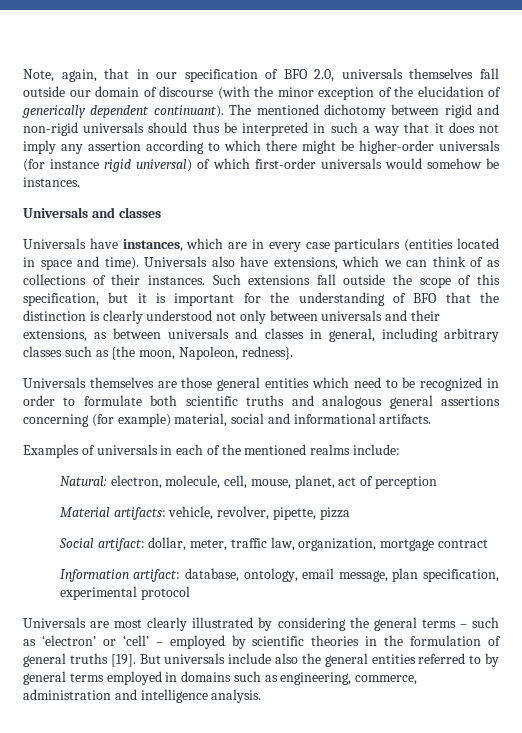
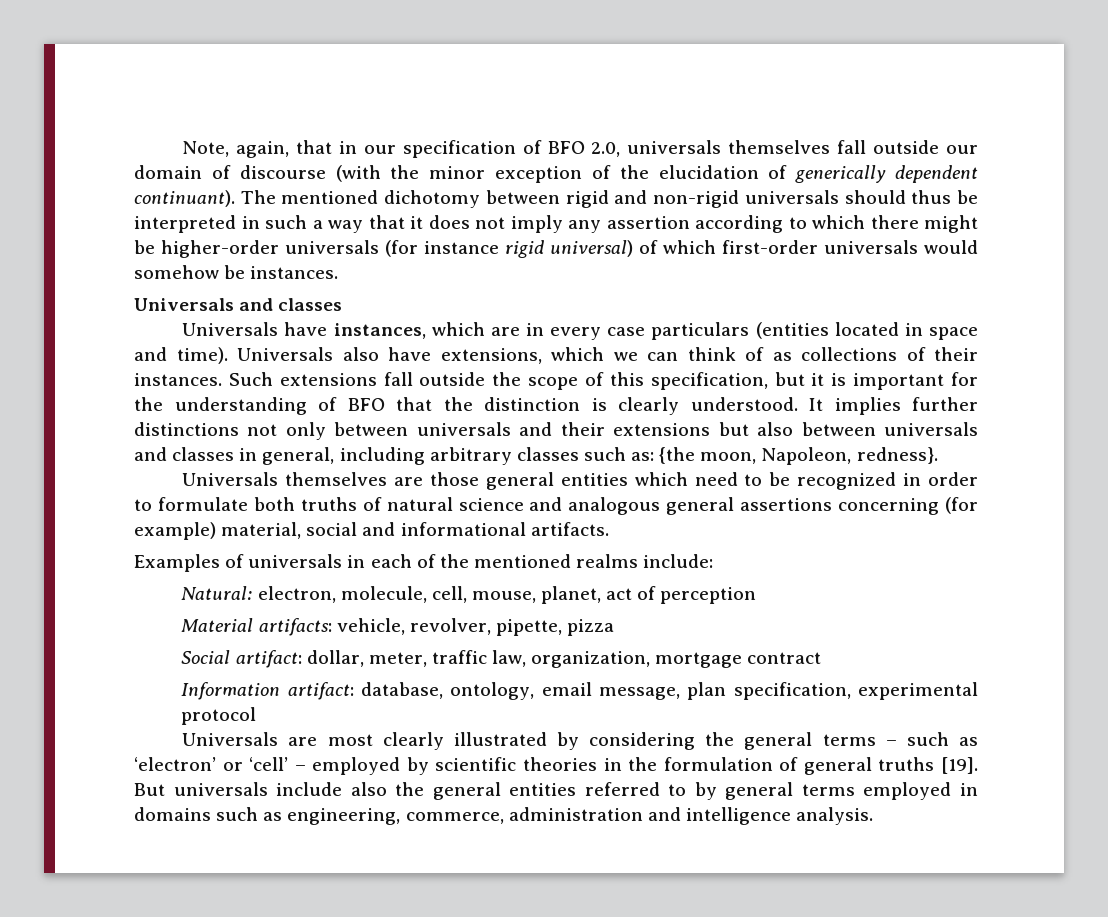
[146,310,213,321] understood -> [690,397,978,415] [134,422,239,436] understood. It implies further distinctions
[23,329,108,342] extensions, as -> [613,422,794,436] extensions but also
[95,350,109,357] as -> [631,452,655,461] as:
[185,395,285,406] scientific truths -> [300,497,524,511] truths of natural science

